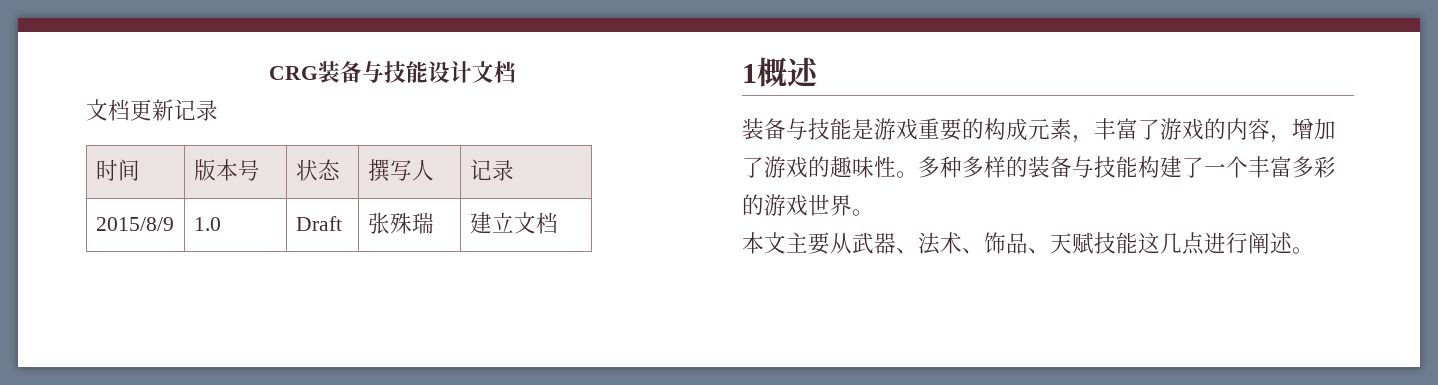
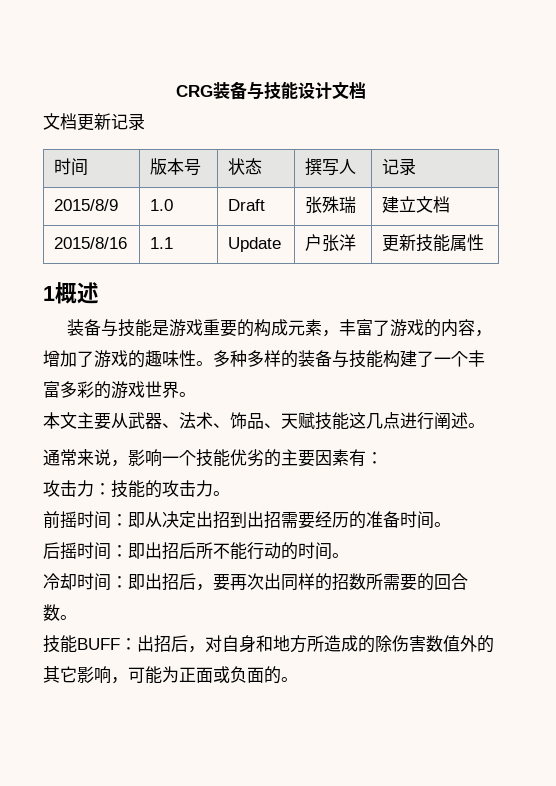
(558, 223) none -> [54,237,128,249] [150,237,174,249] [228,237,282,252] [305,234,357,252] [382,234,485,252] // 2015/8/16 | 1.1 | Update | 户张洋 | 更新技能属性
(1314, 250) none -> [43,449,383,467] [43,480,230,498] [43,511,451,529] [43,542,349,560] [43,573,468,591] [43,604,77,621] [43,635,494,653] [43,666,298,684] // 通常来说，影响一个技能优劣的主要因素有： // 攻击力：技能的攻击力。 // 前摇时间：即从决定出招到出招需要经历的准备时间。 // 后摇时间：即出招后所不能行动的时间。 // 冷却时间：即出招后，要再次出同样的招数所需要的回合数。 // 技能BUFF：出招后，对自身和地方所造成的除伤害数值外的其它影响，可能为正面或负面的。

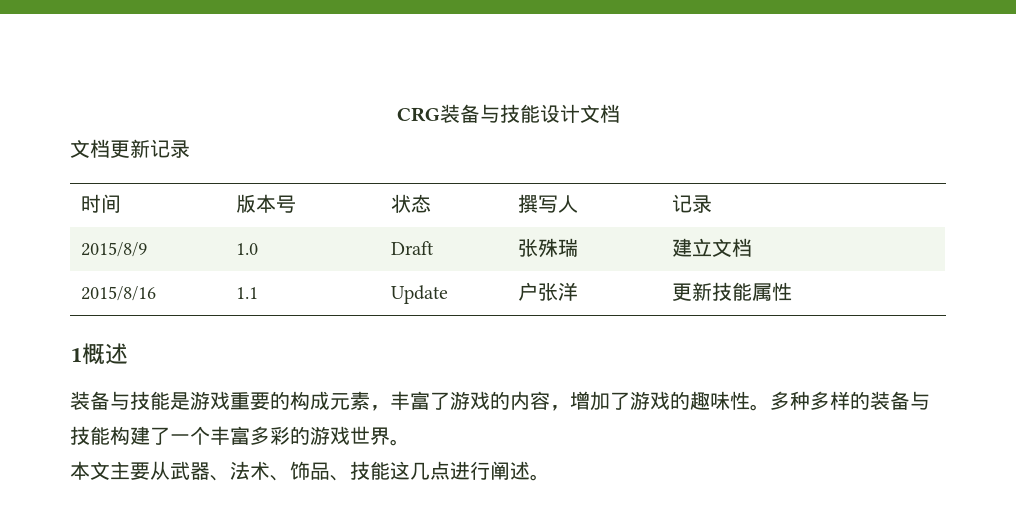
[281,412,315,429] 天赋 -> (350, 478) none
[43,449,383,467] [43,480,230,498] [43,511,451,529] [43,542,349,560] [43,573,468,591] [43,604,77,621] [43,635,494,653] [43,666,298,684] // 通常来说，影响一个技能优劣的主要因素有： // 攻击力：技能的攻击力。 // 前摇时间：即从决定出招到出招需要经历的准备时间。 // 后摇时间：即出招后所不能行动的时间。 // 冷却时间：即出招后，要再次出同样的招数所需要的回合数。 // 技能BUFF：出招后，对自身和地方所造成的除伤害数值外的其它影响，可能为正面或负面的。 -> (550, 477) none

